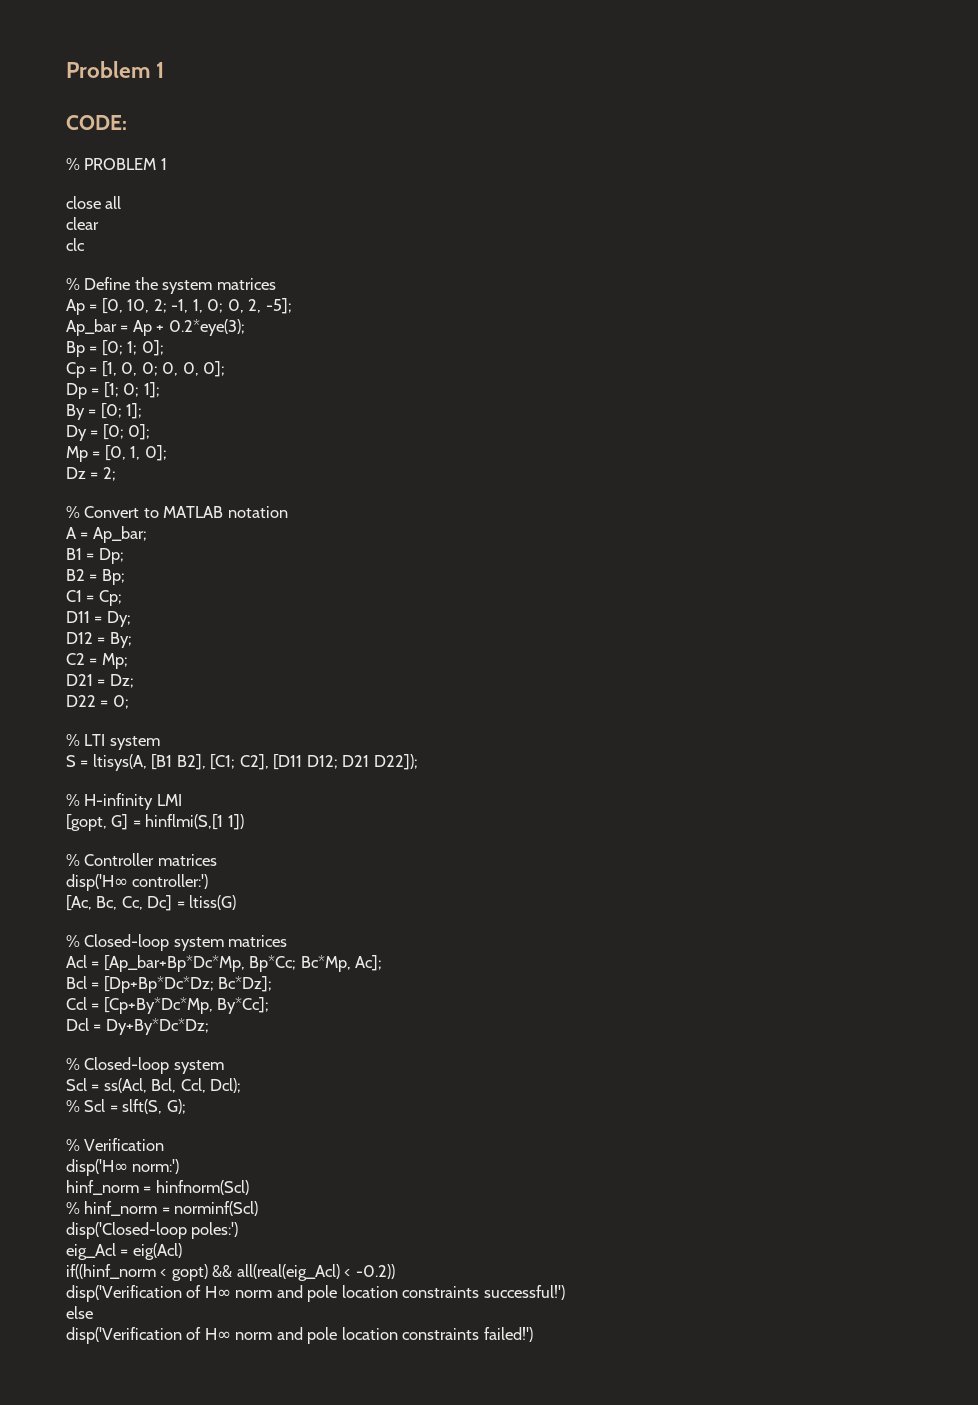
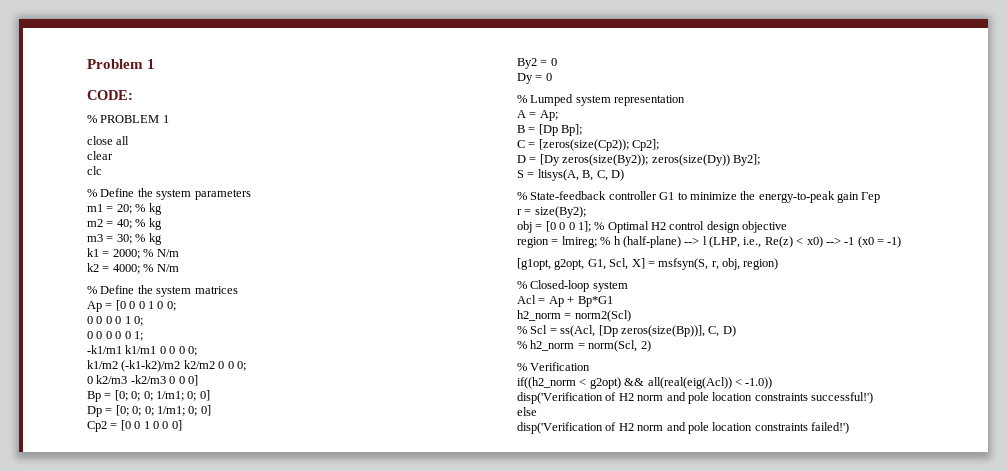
(85, 244) none -> [87,188,251,200] [87,203,162,215] [87,218,162,230] [87,233,162,245] [87,248,179,259] [87,263,179,274] // % Define the system parameters // m1 = 20; % kg // m2 = 40; % kg // m3 = 30; % kg // k1 = 2000; % N/m // k2 = 4000; % N/m
[101,298,292,314] [66,319,245,336] [66,340,164,357] [66,361,226,378] [66,382,160,399] [66,403,143,420] [66,424,151,441] [66,445,167,462] [66,467,116,481] [66,506,288,518] [66,526,147,543] [66,548,124,564] [66,569,125,585] [66,590,122,606] [66,611,131,627] [66,632,132,648] [66,653,128,669] [66,674,134,688] [66,695,129,709] [66,734,160,750] [66,754,418,771] [66,793,182,810] [66,814,244,831] [66,853,217,866] [66,874,209,891] [66,895,237,911] [66,934,288,951] [66,955,383,972] [66,976,273,993] [66,997,270,1014] [66,1018,209,1035] [66,1057,224,1074] [66,1078,242,1093] [66,1099,186,1114] [66,1138,165,1151] [66,1159,180,1176] [66,1180,249,1195] [66,1201,259,1216] [66,1222,239,1239] [66,1243,182,1260] [66,1264,395,1281] [66,1285,231,1302] [0, 10, 2; -1, 1, 0; 0, 2, -5]; // Ap_bar = Ap + 0.2*eye(3); // Bp = [0; 1; 0]; // Cp = [1, 0, 0; 0, 0, 0]; // Dp = [1; 0; 1]; // By = [0; 1]; // Dy = [0; 0]; // Mp = [0, 1, 0]; // Dz = 2; // % Convert to MATLAB notation // A = Ap_bar; // B1 = Dp; // B2 = Bp; // C1 = Cp; // D11 = Dy; // D12 = By; // C2 = Mp; // D21 = Dz; // D22 = 0; // % LTI system // S = ltisys(A, [B1 B2], [C1; C2], [D11 D12; D21 D22]); // % H-infinity LMI // [gopt, G] = hinflmi(S,[1 1]) // % Controller matrices // disp('H∞ controller:') // [Ac, Bc, Cc, Dc] = ltiss(G) // % Closed-loop system matrices // Acl = [Ap_bar+Bp*Dc*Mp, Bp*Cc; Bc*Mp, Ac]; // Bcl = [Dp+Bp*Dc*Dz; Bc*Dz]; // Ccl = [Cp+By*Dc*Mp, By*Cc]; // Dcl = Dy+By*Dc*Dz; // % Closed-loop system // Scl = ss(Acl, Bcl, Ccl, Dcl); // % Scl = slft(S, G); // % Verification // disp('H∞ norm:') // hinf_norm = hinfnorm(Scl) // % hinf_norm = norminf(Scl) // disp('Closed-loop poles:') // eig_Acl = eig(Acl) // if((hinf_norm < gopt) && all(real(eig_Acl) < -0.2)) // disp('Verification of H∞ -> [115,300,176,311] [87,316,143,326] [87,331,143,341] [87,345,197,356] [87,360,246,372] [87,375,198,386] [87,390,210,402] [87,405,211,417] [87,420,182,432] [517,58,557,69] [517,73,552,84] [517,94,686,106] [517,110,558,121] [517,124,583,136] [517,139,660,151] [517,154,760,166] [517,169,624,181] [517,191,881,203] [517,206,586,218] [517,221,788,233] [517,236,902,248] [517,258,779,270] [517,280,628,292] [517,295,613,307] [517,310,631,322] [517,325,736,337] [517,340,651,352] [517,362,591,371] [517,377,773,389] [517,392,634,404] [0 0 0 1 0 0; // 0 0 0 0 1 0; // 0 0 0 0 0 1; // -k1/m1 k1/m1 0 0 0 0; // k1/m2 (-k1-k2)/m2 k2/m2 0 0 0; // 0 k2/m3 -k2/m3 0 0 0] // Bp = [0; 0; 0; 1/m1; 0; 0] // Dp = [0; 0; 0; 1/m1; 0; 0] // Cp2 = [0 0 1 0 0 0] // By2 = 0 // Dy = 0 // % Lumped system representation // A = Ap; // B = [Dp Bp]; // C = [zeros(size(Cp2)); Cp2]; // D = [Dy zeros(size(By2)); zeros(size(Dy)) By2]; // S = ltisys(A, B, C, D) // % State-feedback controller G1 to minimize the energy-to-peak gain Γep // r = size(By2); // obj = [0 0 0 1]; % Optimal H2 control design objective // region = lmireg; % h (half-plane) --> l (LHP, i.e., Re(z) < x0) --> -1 (x0 = -1) // [g1opt, g2opt, G1, Scl, X] = msfsyn(S, r, obj, region) // % Closed-loop system // Acl = Ap + Bp*G1 // h2_norm = norm2(Scl) // % Scl = ss(Acl, [Dp zeros(size(Bp))], C, D) // % h2_norm = norm(Scl, 2) // % Verification // if((h2_norm < g2opt) && all(real(eig(Acl)) < -1.0)) // disp('Verification of H2
[204,1328,231,1340] H∞ -> [618,423,634,431] H2

